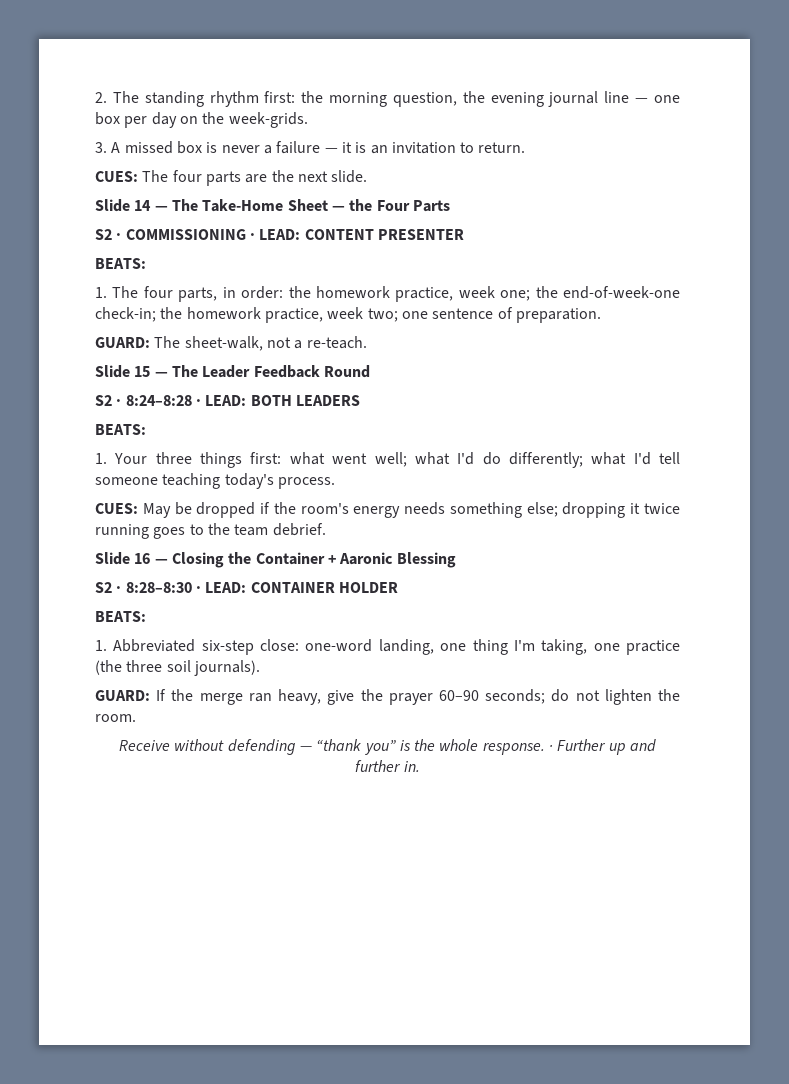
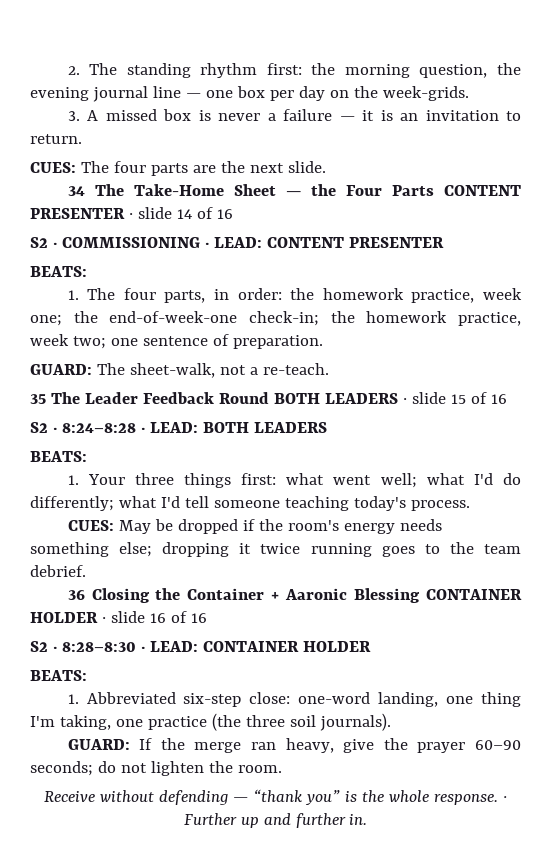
[95,199,168,212] Slide 14 — -> [67,186,85,196] 34
(450, 206) none -> [444,185,521,196] [30,207,233,219] CONTENT PRESENTER · slide 14 of 16
[95,365,168,378] Slide 15 — -> [30,394,46,404] 35
(370, 371) none -> [273,392,507,404] BOTH LEADERS · slide 15 of 16
[95,552,168,565] Slide 16 — -> [67,590,85,600] 36
(456, 560) none -> [425,589,522,600] [30,611,207,623] CONTAINER HOLDER · slide 16 of 16

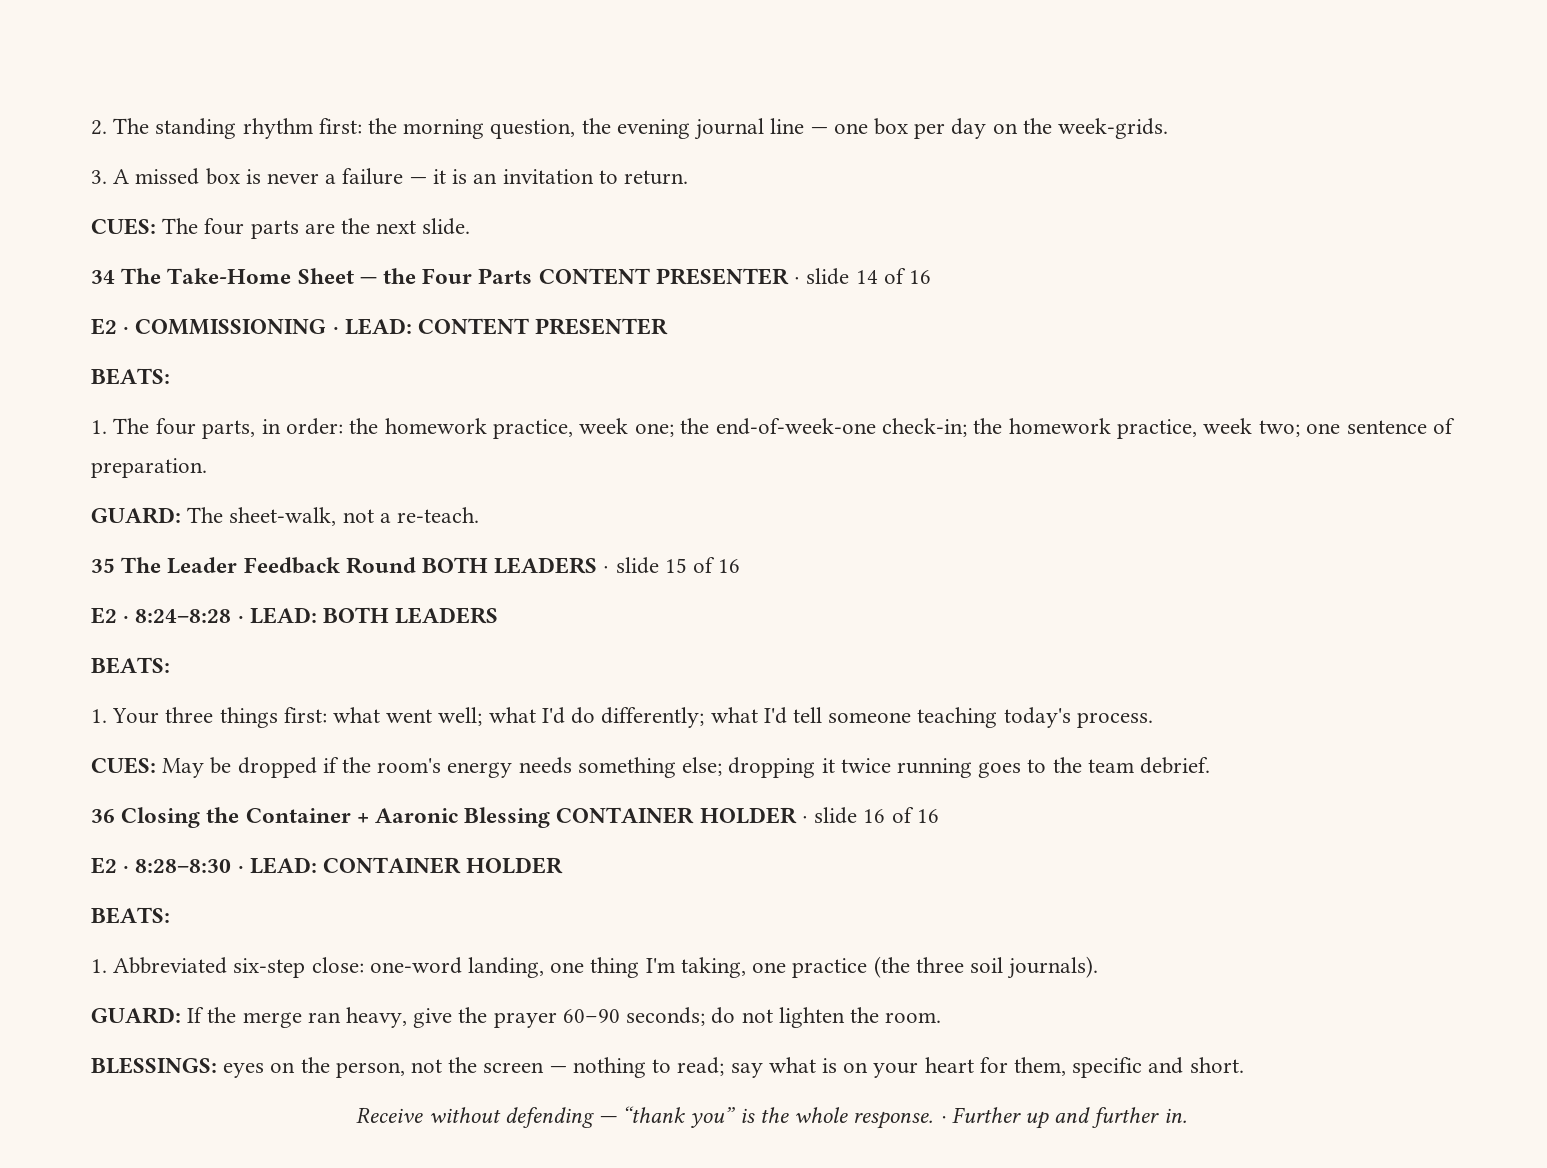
[30,237,48,248] S2 -> [91,318,117,335] E2
[30,422,48,433] S2 -> [91,607,117,624] E2
[30,641,48,652] S2 -> [91,857,117,874] E2
(282, 769) none -> [91,1057,1244,1078] // BLESSINGS: eyes on the person, not the screen — nothing to read; say what is on your heart for them, specific and short.

